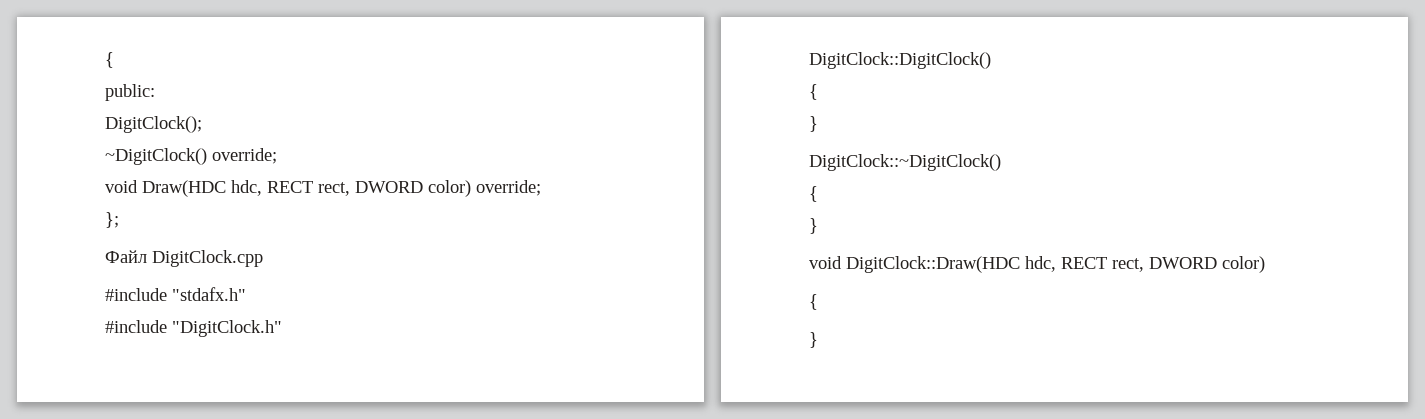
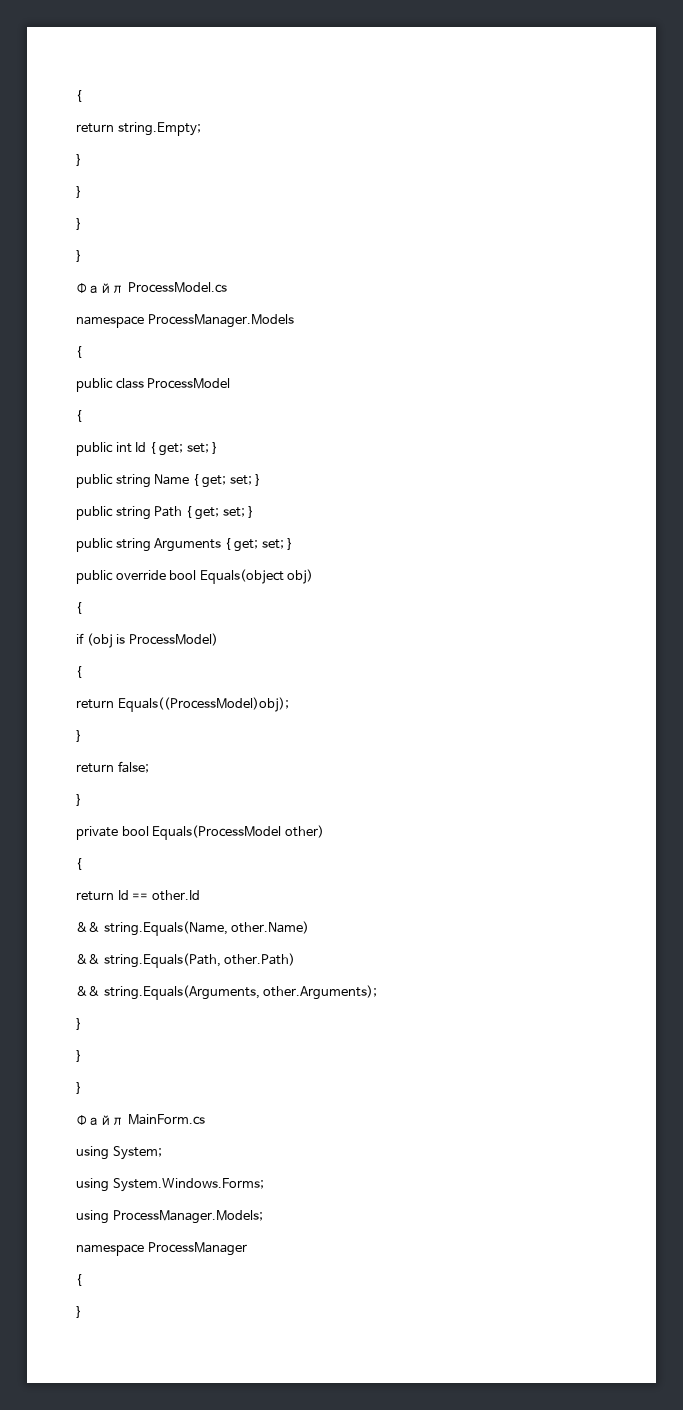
[105,52,114,68] [105,84,155,101] [105,116,202,133] [105,148,277,165] [105,180,541,197] [105,212,119,228] [105,250,263,267] [105,287,246,301] [105,320,282,337] [809,52,991,69] [809,84,818,100] [809,116,818,132] [809,154,1001,171] [809,186,818,202] [809,218,818,234] [809,256,1265,273] { // public: // DigitClock(); // ~DigitClock() override; // void Draw(HDC hdc, RECT rect, DWORD color) override; // }; // Файл DigitClock.cpp // #include "stdafx.h" // #include "DigitClock.h" // DigitClock::DigitClock() // { // } // DigitClock::~DigitClock() // { // } // void DigitClock::Draw(HDC hdc, RECT rect, DWORD color) -> [76,90,82,102] [76,122,201,136] [76,154,82,166] [76,186,82,198] [76,218,82,230] [76,250,82,262] [76,282,227,294] [76,314,294,328] [76,346,82,358] [76,378,231,392] [76,410,82,422] [76,442,219,456] [76,474,262,488] [76,506,255,520] [76,538,294,552] [76,569,314,584] [76,602,82,614] [76,633,218,648] [76,666,82,678] [76,697,289,712] [76,730,82,742] [76,761,149,773] [76,794,82,806] [76,825,324,840] [76,858,82,870] [76,890,200,901] [76,921,310,936] [76,953,296,968] [76,985,378,1000] [76,1018,82,1030] [76,1050,82,1062] [76,1082,82,1094] [76,1114,205,1126] [76,1146,162,1160] [76,1178,264,1192] [76,1210,263,1224] [76,1242,247,1256] { // return string.Empty; // } // } // } // } // Файл ProcessModel.cs // namespace ProcessManager.Models // { // public class ProcessModel // { // public int Id { get; set; } // public string Name { get; set; } // public string Path { get; set; } // public string Arguments { get; set; } // public override bool Equals(object obj) // { // if (obj is ProcessModel) // { // return Equals((ProcessModel)obj); // } // return false; // } // private bool Equals(ProcessModel other) // { // return Id == other.Id // && string.Equals(Name, other.Name) // && string.Equals(Path, other.Path) // && string.Equals(Arguments, other.Arguments); // } // } // } // Файл MainForm.cs // using System; // using System.Windows.Forms; // using ProcessManager.Models; // namespace ProcessManager

